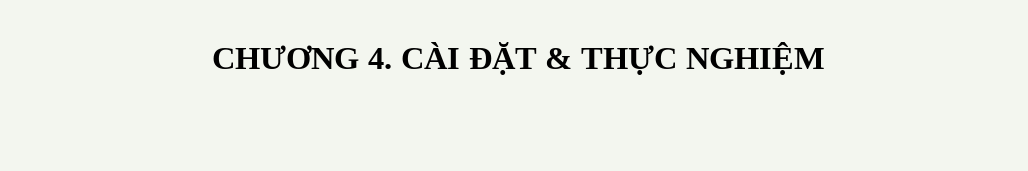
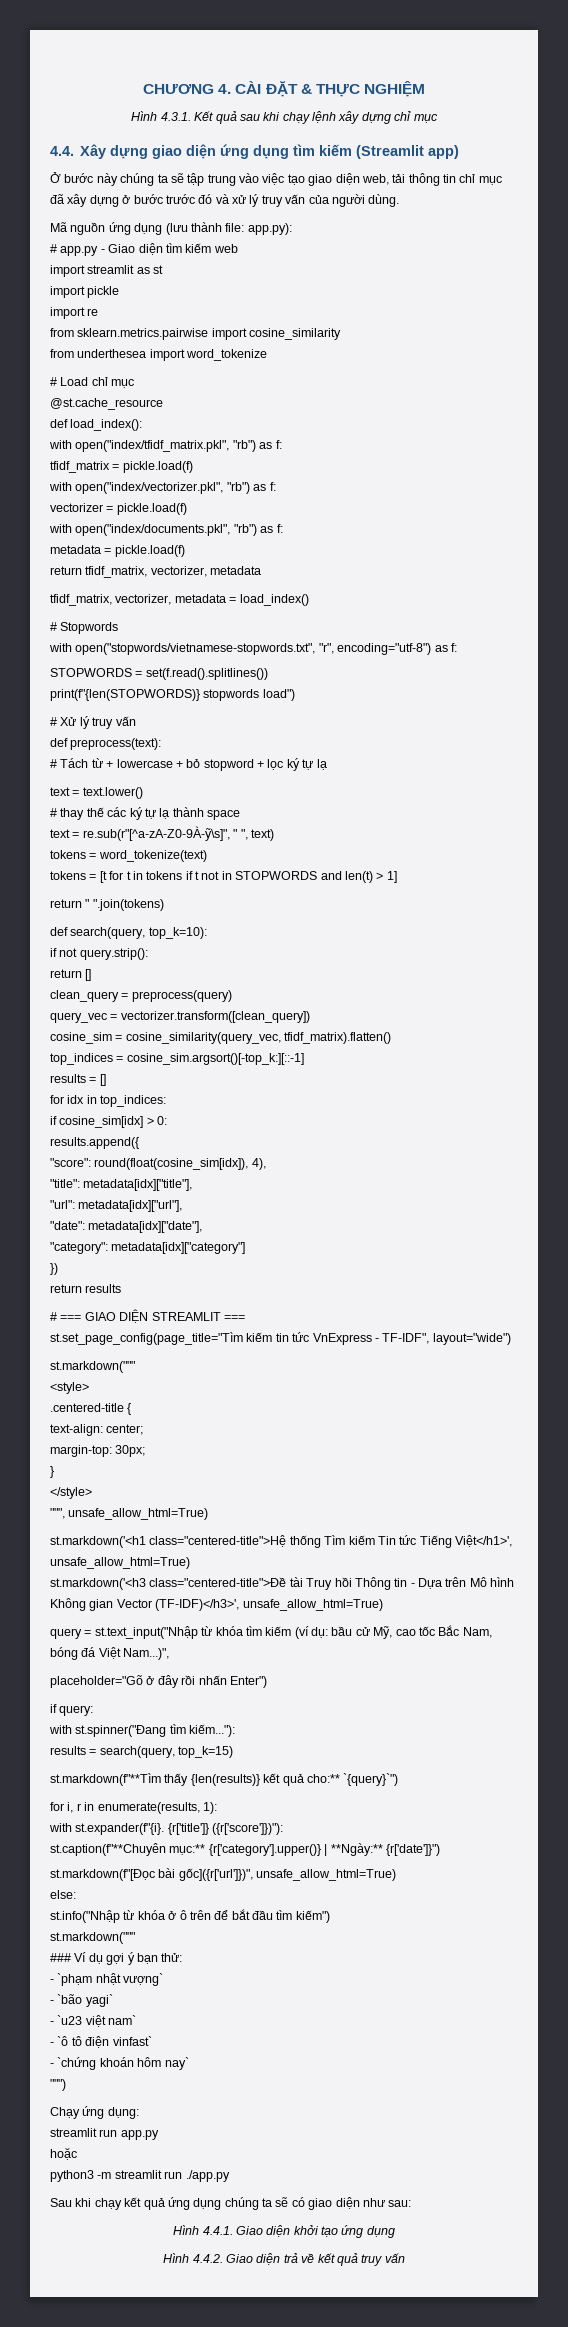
(825, 58) none -> [131,111,438,124] [50,144,460,159] [50,172,502,186] [50,194,400,207] [50,222,292,235] [50,243,238,256] [50,265,164,277] [50,286,120,298] [50,307,99,319] [50,328,342,340] [50,349,268,361] [50,377,135,388] [50,398,163,410] [50,419,143,431] [49,440,282,452] [50,461,193,473] [49,482,276,494] [50,503,187,515] [49,524,283,536] [50,545,185,557] [50,566,262,578] [50,594,309,606] [50,622,119,634] [49,643,457,655] [50,668,268,680] [50,689,295,701] [50,716,136,729] [50,738,162,750] [50,758,327,771] [50,787,143,799] [50,807,240,820] [50,826,274,841] [50,850,207,862] [50,871,397,883] [50,899,164,911] [50,927,207,939] [50,948,148,960] [50,969,92,981] [50,990,232,1002] [50,1011,310,1023] [50,1032,392,1044] [50,1053,304,1065] [50,1074,106,1086] [50,1095,167,1107] [50,1116,168,1128] [50,1137,139,1149] [50,1158,266,1170] [50,1179,193,1191] [50,1200,183,1212] [50,1221,203,1233] [50,1242,246,1254] [50,1263,58,1275] [50,1284,122,1293] [50,1309,245,1323] [50,1332,511,1345] [50,1361,135,1373] [50,1382,89,1394] [50,1403,132,1415] [50,1424,144,1436] [50,1445,146,1457] [50,1466,54,1478] [50,1487,92,1499] [50,1508,209,1520] [50,1535,512,1548] [50,1557,190,1569] [50,1577,515,1590] [50,1598,383,1611] [50,1625,492,1639] [50,1647,170,1660] [50,1675,267,1688] [50,1704,94,1716] [49,1724,236,1737] [50,1746,234,1758] [50,1773,399,1786] [50,1802,217,1814] [49,1823,284,1835] [50,1843,440,1856] [50,1868,397,1881] [50,1890,76,1899] [50,1909,330,1923] [50,1932,135,1944] [50,1952,183,1965] [50,1973,164,1986] [50,1994,113,2007] [50,2015,137,2027] [50,2036,152,2048] [50,2057,189,2070] [50,2079,66,2091] [50,2106,139,2119] [50,2128,159,2140] [50,2147,77,2160] [50,2170,230,2182] [50,2197,412,2210] [173,2225,395,2238] [163,2253,405,2266] // Hình 4.3.1. Kết quả sau khi chạy lệnh xây dựng chỉ mục // 4.4. Xây dựng giao diện ứng dụng tìm kiếm (Streamlit app) // Ở bước này chúng ta sẽ tập trung vào việc tạo giao diện web, tải thông tin chỉ mục đã xây dựng ở bước trước đó và xử lý truy vấn của người dùng. // Mã nguồn ứng dụng (lưu thành file: app.py): // # app.py - Giao diện tìm kiếm web // import streamlit as st // import pickle // import re // from sklearn.metrics.pairwise import cosine_similarity // from underthesea import word_tokenize // # Load chỉ mục // @st.cache_resource // def load_index(): // with open("index/tfidf_matrix.pkl", "rb") as f: // tfidf_matrix = pickle.load(f) // with open("index/vectorizer.pkl", "rb") as f: // vectorizer = pickle.load(f) // with open("index/documents.pkl", "rb") as f: // metadata = pickle.load(f) // return tfidf_matrix, vectorizer, metadata // tfidf_matrix, vectorizer, metadata = load_index() // # Stopwords // with open("stopwords/vietnamese-stopwords.txt", "r", encoding="utf-8") as f: // STOPWORDS = set(f.read().splitlines()) // print(f"{len(STOPWORDS)} stopwords load") // # Xử lý truy vấn // def preprocess(text): // # Tách từ + lowercase + bỏ stopword + lọc ký tự lạ // text = text.lower() // # thay thế các ký tự lạ thành space // text = re.sub(r"[^a-zA-Z0-9À-ỹ\s]", " ", text) // tokens = word_tokenize(text) // tokens = [t for t in tokens if t not in STOPWORDS and len(t) > 1] // return " ".join(tokens) // def search(query, top_k=10): // if not query.strip(): // return [] // clean_query = preprocess(query) // query_vec = vectorizer.transform([clean_query]) // cosine_sim = cosine_similarity(query_vec, tfidf_matrix).flatten() // top_indices = cosine_sim.argsort()[-top_k:][::-1] // results = [] // for idx in top_indices: // if cosine_sim[idx] > 0: // results.append({ // "score": round(float(cosine_sim[idx]), 4), // "title": metadata[idx]["title"], // "url": metadata[idx]["url"], // "date": metadata[idx]["date"], // "category": metadata[idx]["category"] // }) // return results // # === GIAO DIỆN STREAMLIT === // st.set_page_config(page_title="Tìm kiếm tin tức VnExpress - TF-IDF", layout="wide") // st.markdown(""" // <style> // .centered-title { // text-align: center; // margin-top: 30px; // } // </style> // """, unsafe_allow_html=True) // st.markdown('<h1 class="centered-title">Hệ thống Tìm kiếm Tin tức Tiếng Việt</h1>', unsafe_allow_html=True) // st.markdown('<h3 class="centered-title">Đề tài Truy hồi Thông tin - Dựa trên Mô hình Không gian Vector (TF-IDF)</h3>', unsafe_allow_html=True) // query = st.text_input("Nhập từ khóa tìm kiếm (ví dụ: bầu cử Mỹ, cao tốc Bắc Nam, bóng đá Việt Nam...)", // placeholder="Gõ ở đây rồi nhấn Enter") // if query: // with st.spinner("Đang tìm kiếm..."): // results = search(query, top_k=15) // st.markdown(f"**Tìm thấy {len(results)} kết quả cho:** `{query}`") // for i, r in enumerate(results, 1): // with st.expander(f"{i}. {r['title']} ({r['score']})"): // st.caption(f"**Chuyên mục:** {r['category'].upper()} | **Ngày:** {r['date']}") // st.markdown(f"[Đọc bài gốc]({r['url']})", unsafe_allow_html=True) // else: // st.info("Nhập từ khóa ở ô trên để bắt đầu tìm kiếm") // st.markdown(""" // ### Ví dụ gợi ý bạn thử: // - `phạm nhật vượng` // - `bão yagi` // - `u23 việt nam` // - `ô tô điện vinfast` // - `chứng khoán hôm nay` // """) // Chạy ứng dụng: // streamlit run app.py // hoặc // python3 -m streamlit run ./app.py // Sau khi chạy kết quả ứng dụng chúng ta sẽ có giao diện như sau: // Hình 4.4.1. Giao diện khởi tạo ứng dụng // Hình 4.4.2. Giao diện trả về kết quả truy vấn

